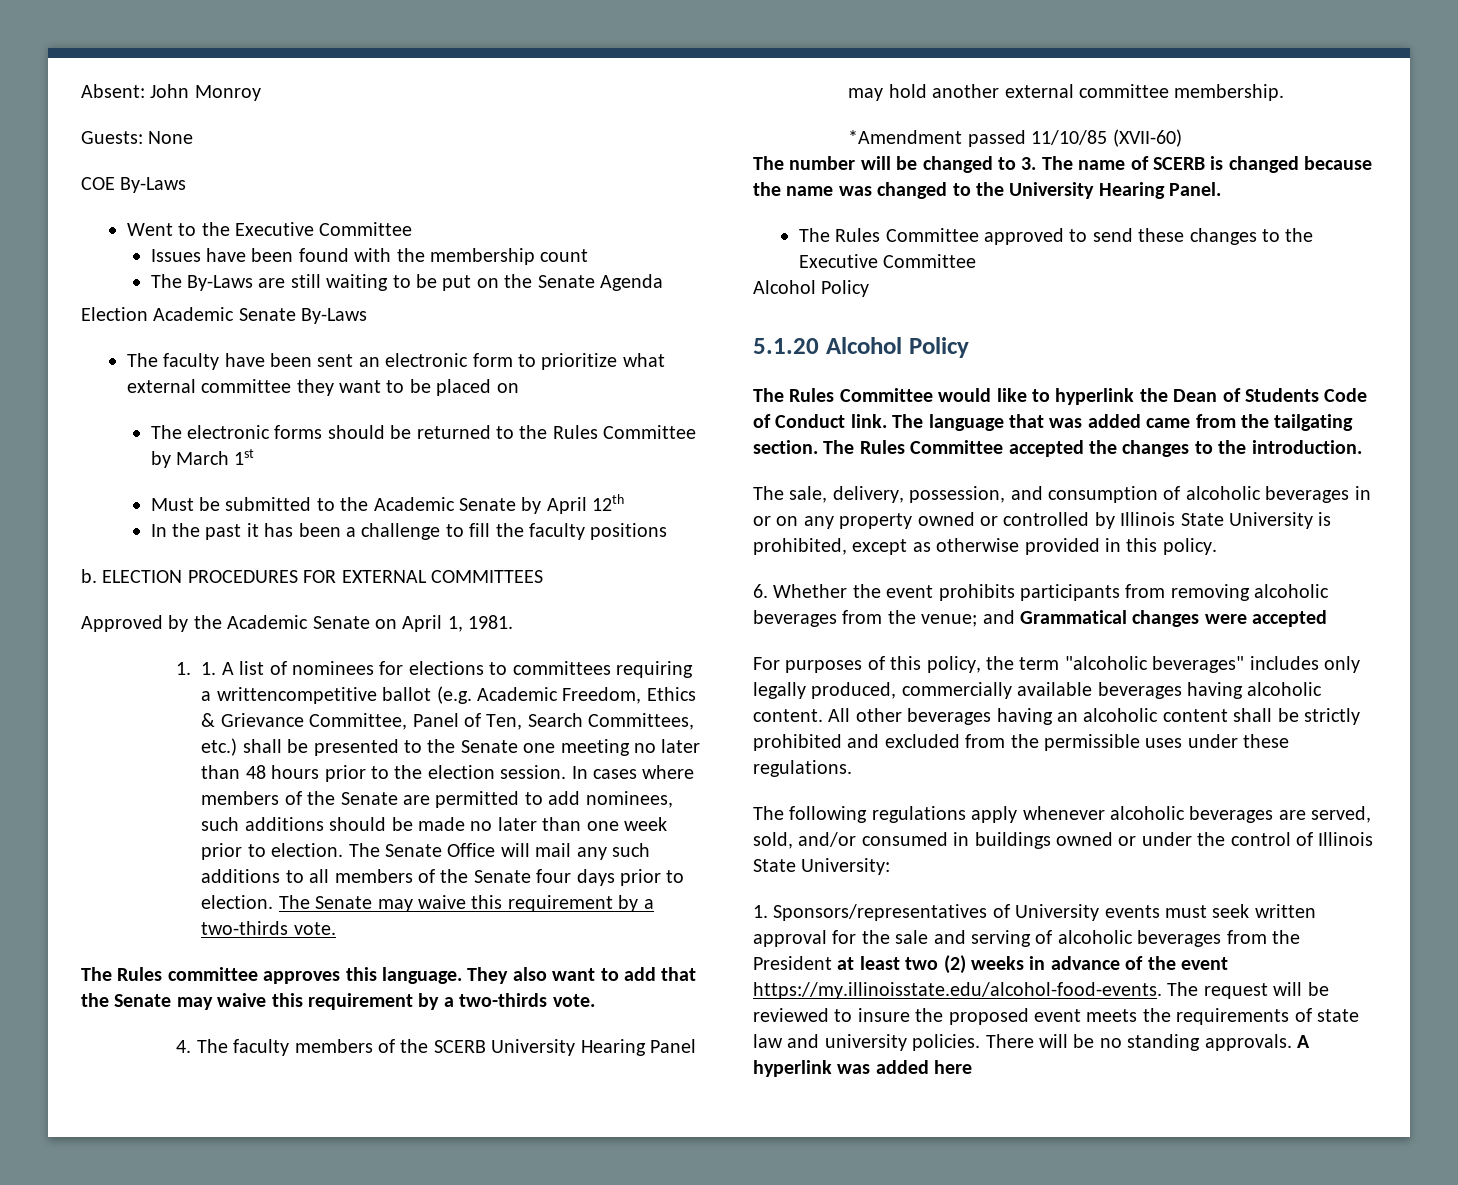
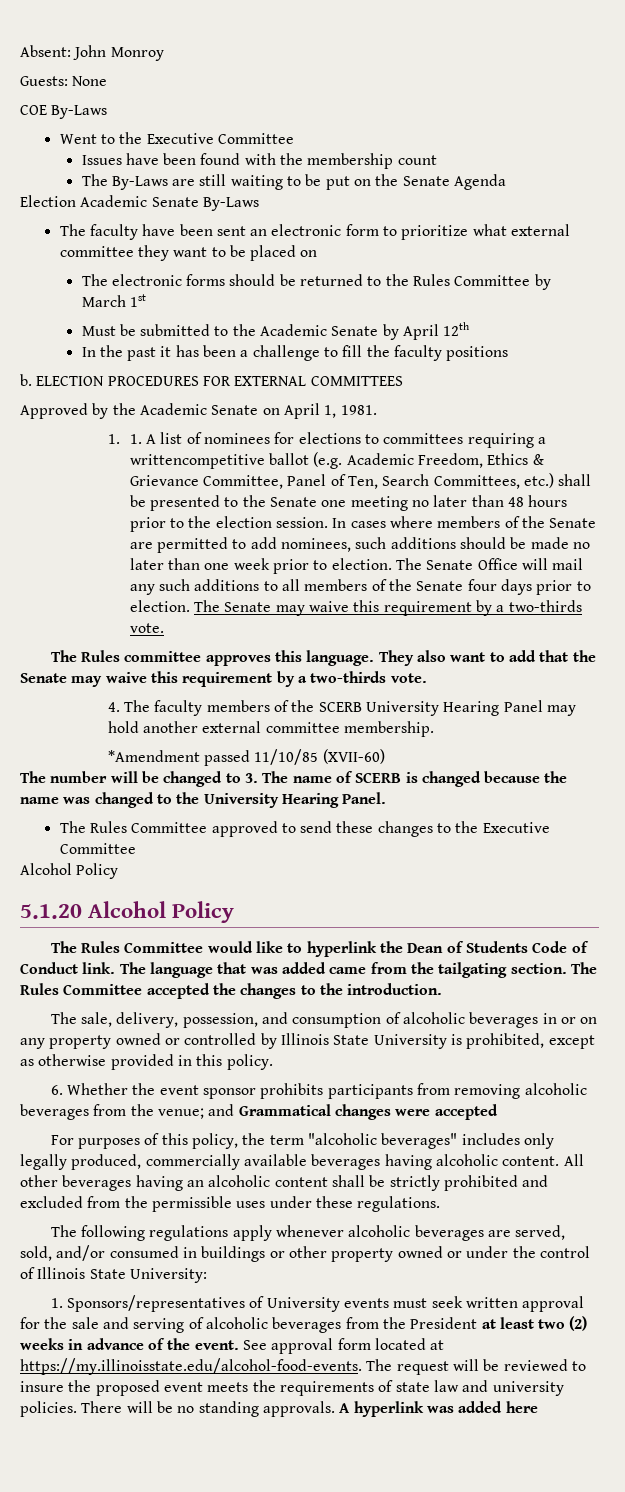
(934, 591) none -> [203,1088,257,1099] sponsor
(1051, 840) none -> [269,1246,394,1262] or other property
[1181,957,1228,970] event -> [194,1338,445,1354] event. See approval form located at

